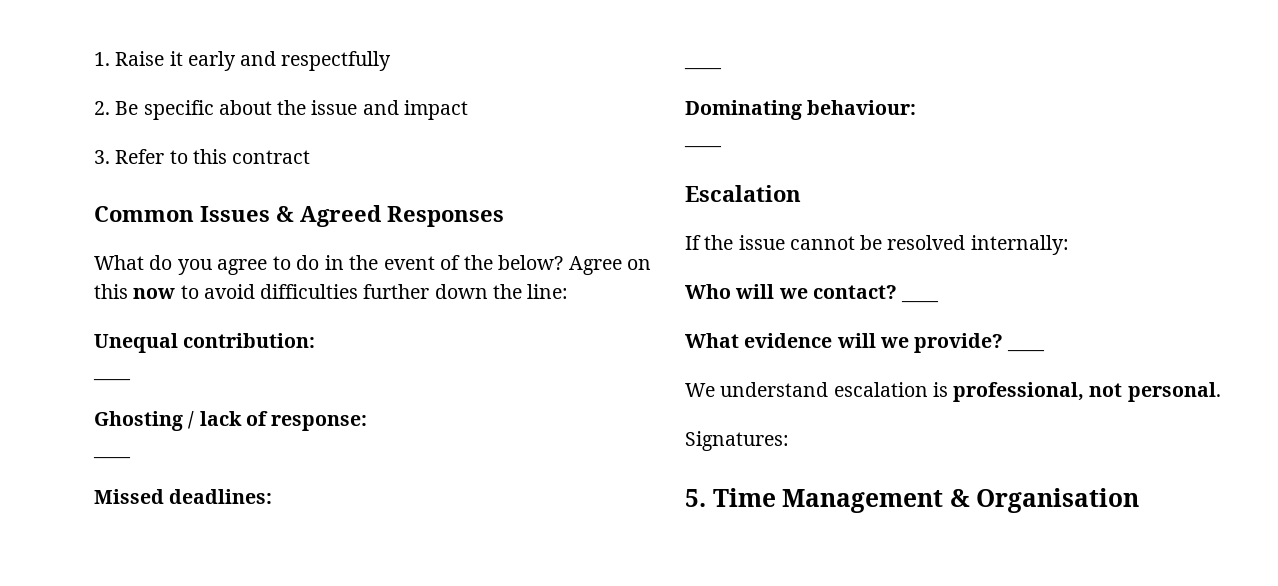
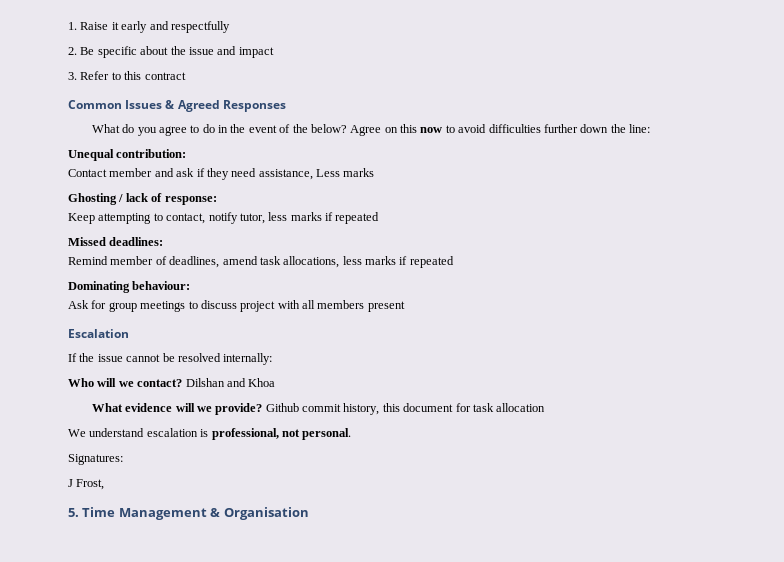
[93,377,131,381] ____ -> [68,168,375,180] Contact member and ask if they need assistance, Less marks
[93,455,131,459] [94,489,273,504] [684,66,722,70] [685,100,917,120] [684,144,722,148] ____ // Missed deadlines: // ____ // Dominating behaviour: // ____ -> [68,212,380,224] [68,237,164,246] [68,256,454,268] [68,281,191,293] [68,300,405,312] Keep attempting to contact, notify tutor, less marks if repeated // Missed deadlines: // Remind member of deadlines, amend task allocations, less marks if repeated // Dominating behaviour: // Ask for group meetings to discuss project with all members present
[901,299,940,303] ____ -> [185,378,276,387] Dilshan and Khoa
[1007,348,1046,352] ____ -> [265,403,546,415] Github commit history, this document for task allocation
(789, 441) none -> [68,479,105,490] // J Frost,

